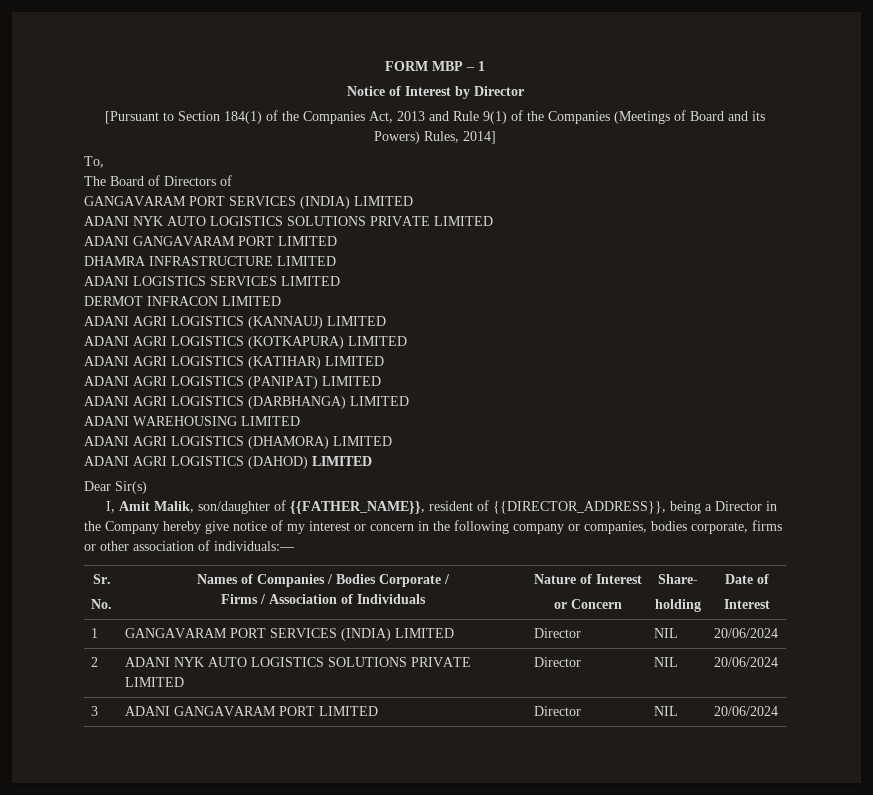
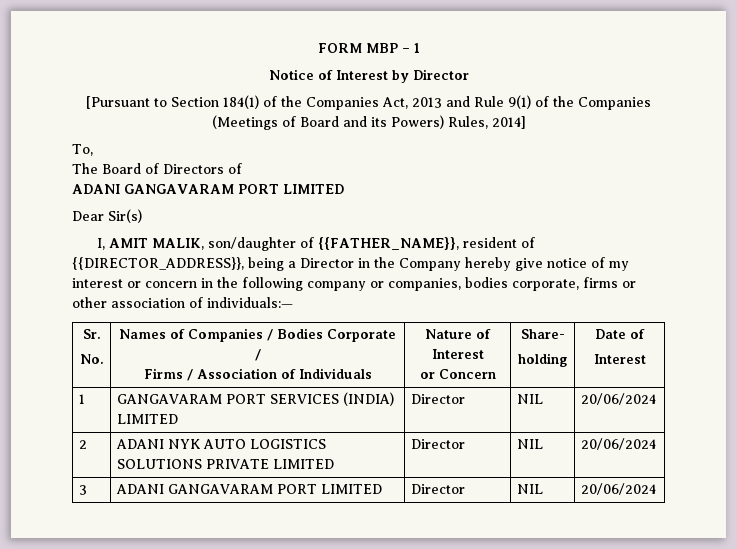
[84,196,413,209] [84,216,493,226] [84,236,337,246] [84,256,336,266] [84,276,340,286] [84,296,281,306] [84,316,386,329] [84,336,407,349] [84,356,384,369] [84,376,381,389] [84,396,409,409] [84,416,300,426] [84,436,392,449] [84,456,308,469] GANGAVARAM PORT SERVICES (INDIA) LIMITED // ADANI NYK AUTO LOGISTICS SOLUTIONS PRIVATE LIMITED // ADANI GANGAVARAM PORT LIMITED // DHAMRA INFRASTRUCTURE LIMITED // ADANI LOGISTICS SERVICES LIMITED // DERMOT INFRACON LIMITED // ADANI AGRI LOGISTICS (KANNAUJ) LIMITED // ADANI AGRI LOGISTICS (KOTKAPURA) LIMITED // ADANI AGRI LOGISTICS (KATIHAR) LIMITED // ADANI AGRI LOGISTICS (PANIPAT) LIMITED // ADANI AGRI LOGISTICS (DARBHANGA) LIMITED // ADANI WAREHOUSING LIMITED // ADANI AGRI LOGISTICS (DHAMORA) LIMITED // ADANI AGRI LOGISTICS (DAHOD) -> [72,184,279,194] ADANI GANGAVARAM PORT
[118,501,194,513] Amit Malik, -> [109,238,205,250] AMIT MALIK,

